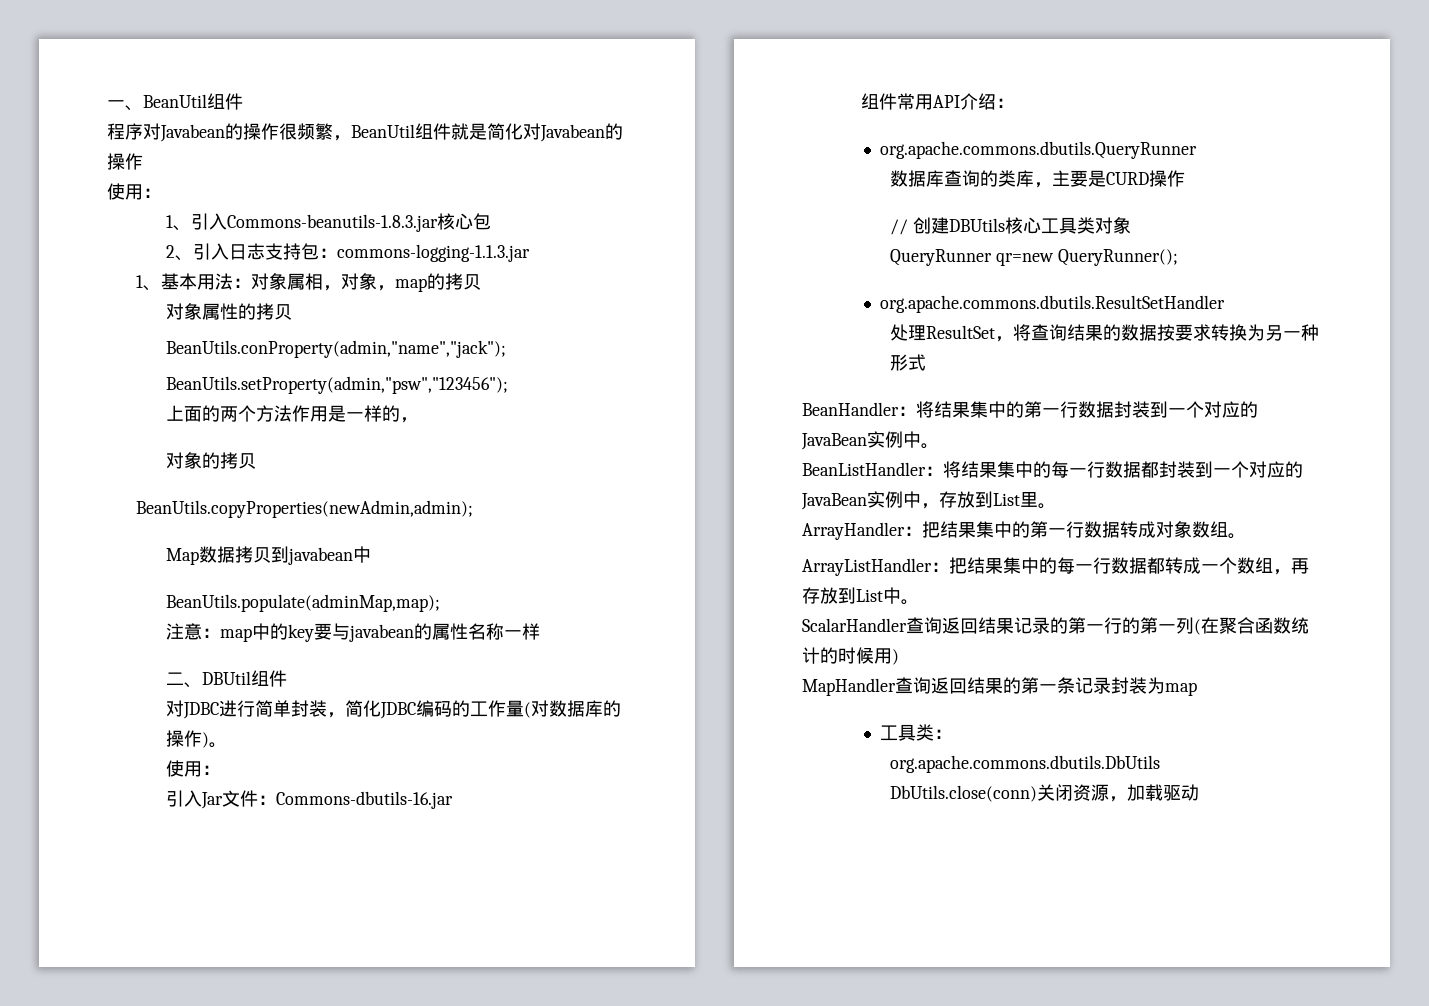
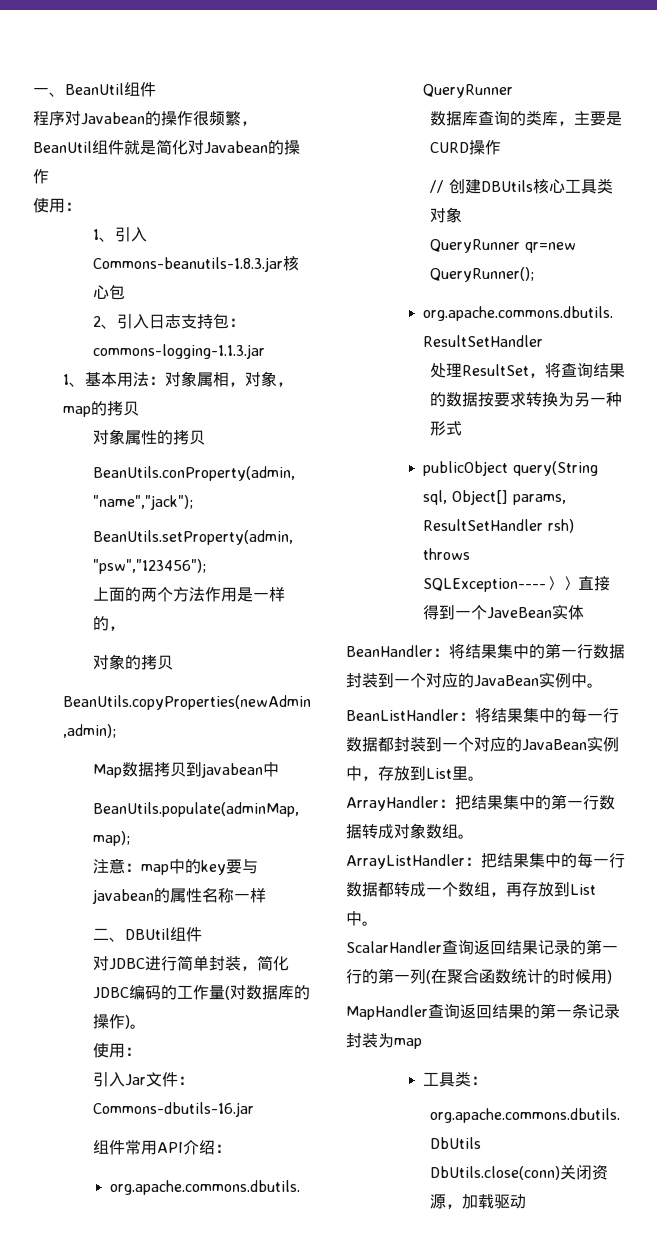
(926, 362) none -> [423,461,599,476] [423,490,567,505] [423,519,575,533] [423,548,471,560] [423,576,611,592] [423,604,585,620] // publicObject query(String sql, Object[] params, ResultSetHandler rsh) throws SQLException----〉〉直接得到一个JaveBean实体

